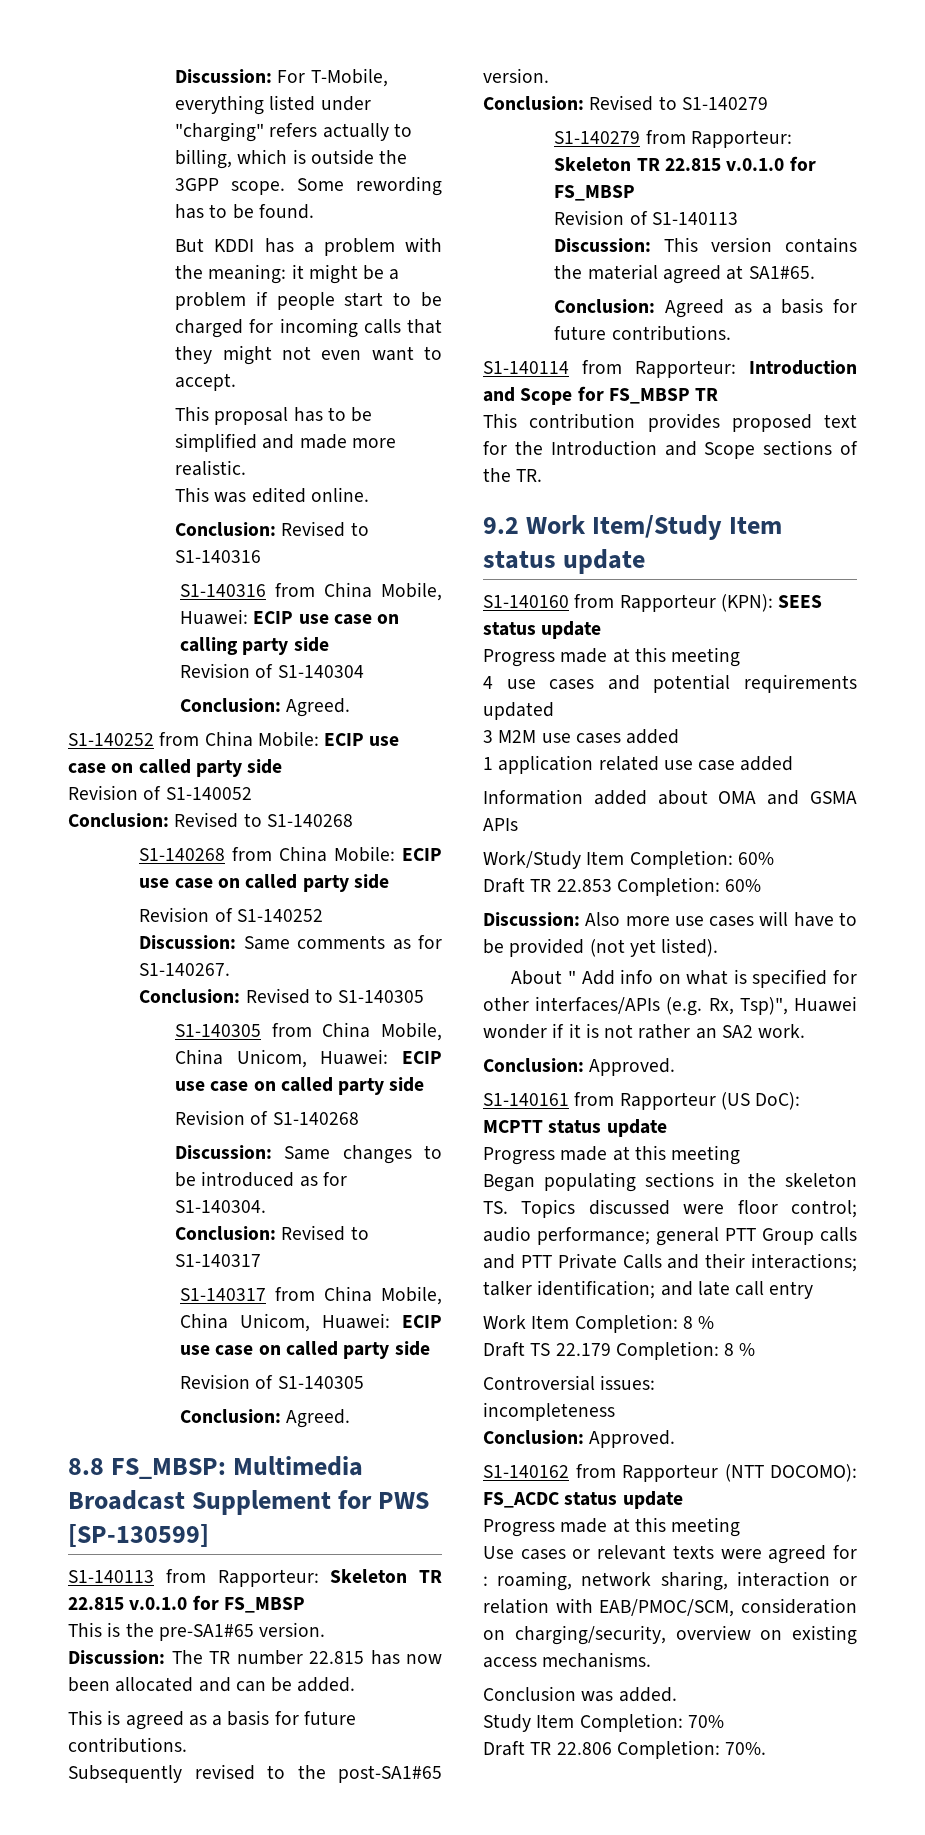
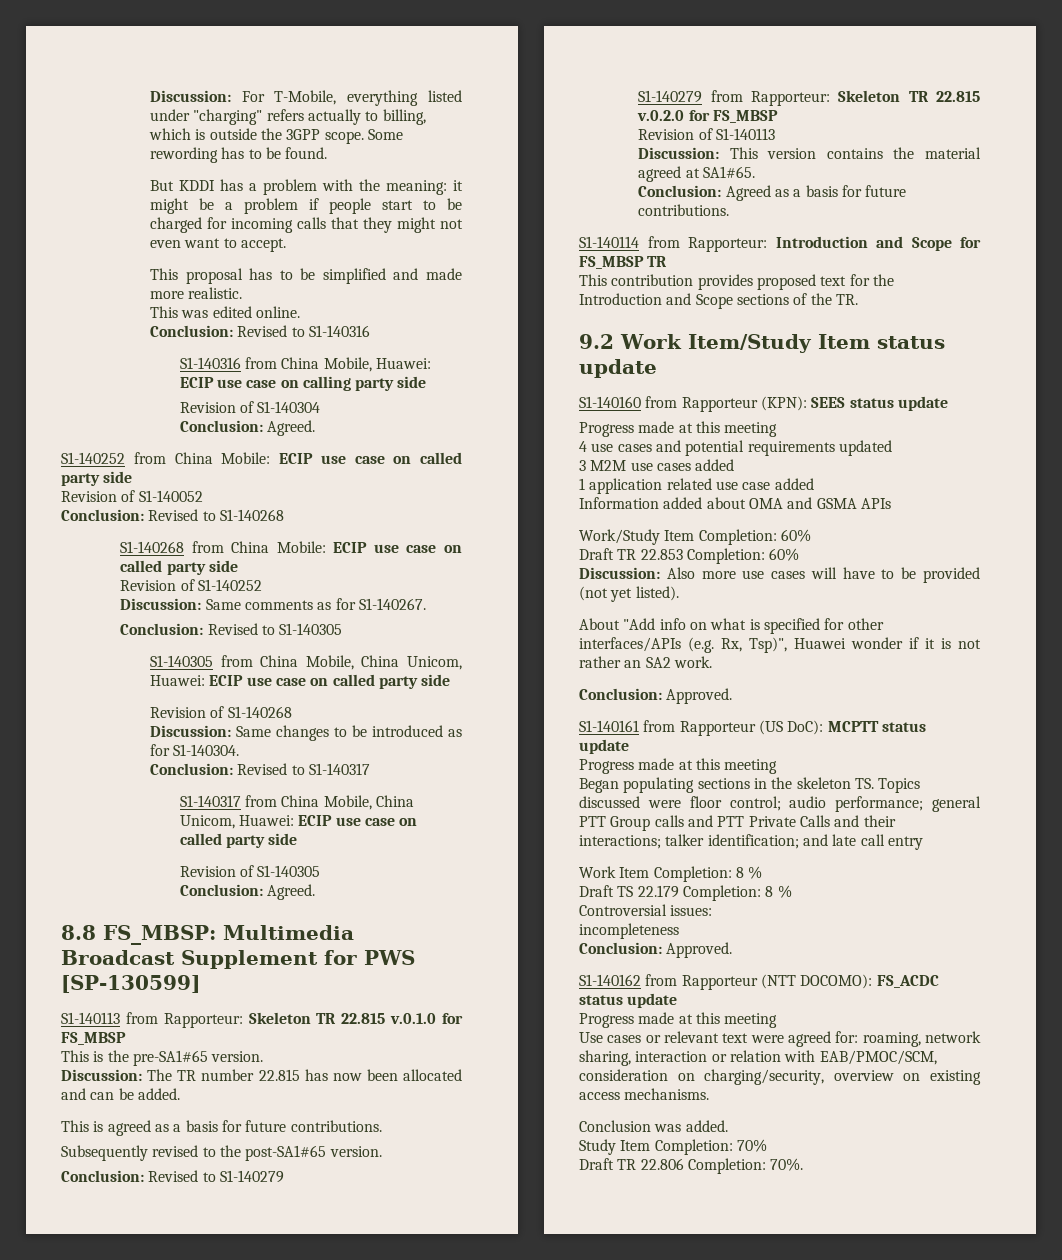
[726,158,785,171] v.0.1.0 -> [637,110,685,121] v.0.2.0
[567,970,615,985] " Add -> [623,618,656,630] "Add
[672,1545,714,1559] texts -> [722,1033,749,1043] text
[833,1545,857,1559] [483,1576,488,1586] for : -> [835,1031,859,1043] for:

